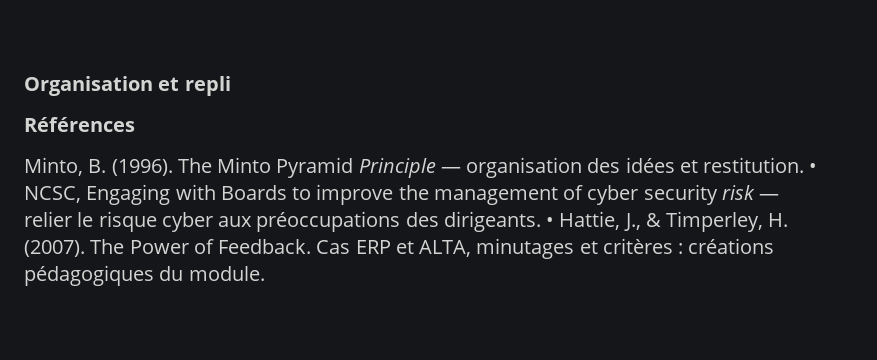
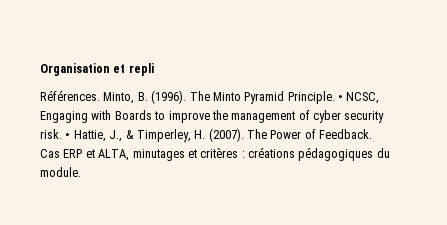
[24,117,135,132] Références // -> [40,90,100,101] Références.
[358,157,805,178] Principle — organisation des idées et restitution. -> [287,91,335,104] Principle.
[721,185,780,200] [24,211,541,232] risk — relier le risque cyber aux préoccupations des dirigeants. -> [40,129,62,139] risk.

